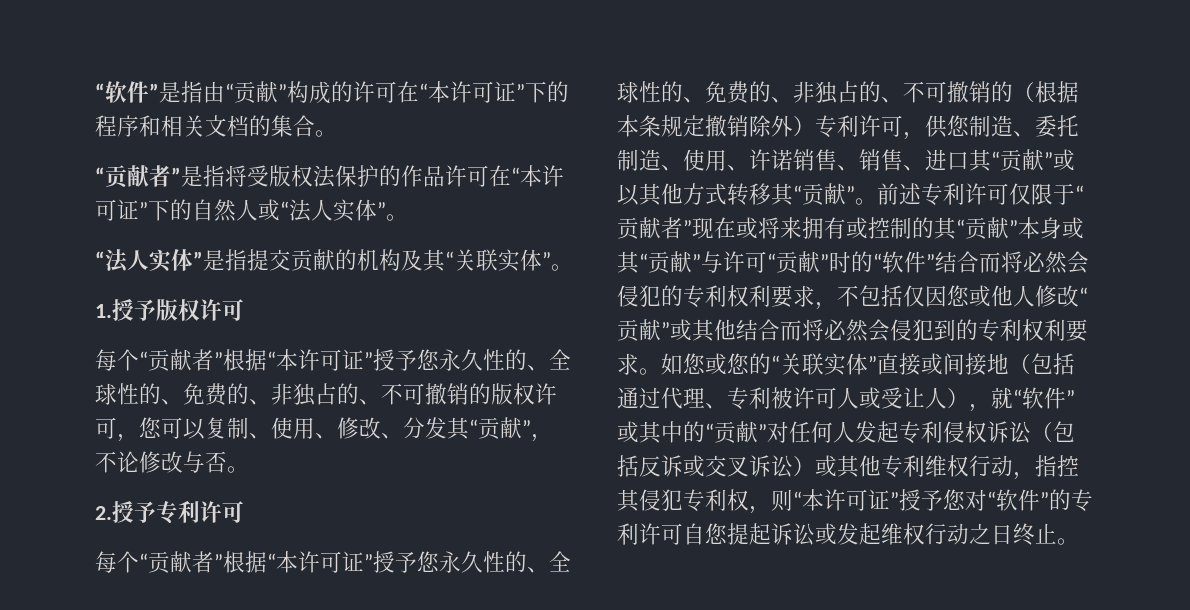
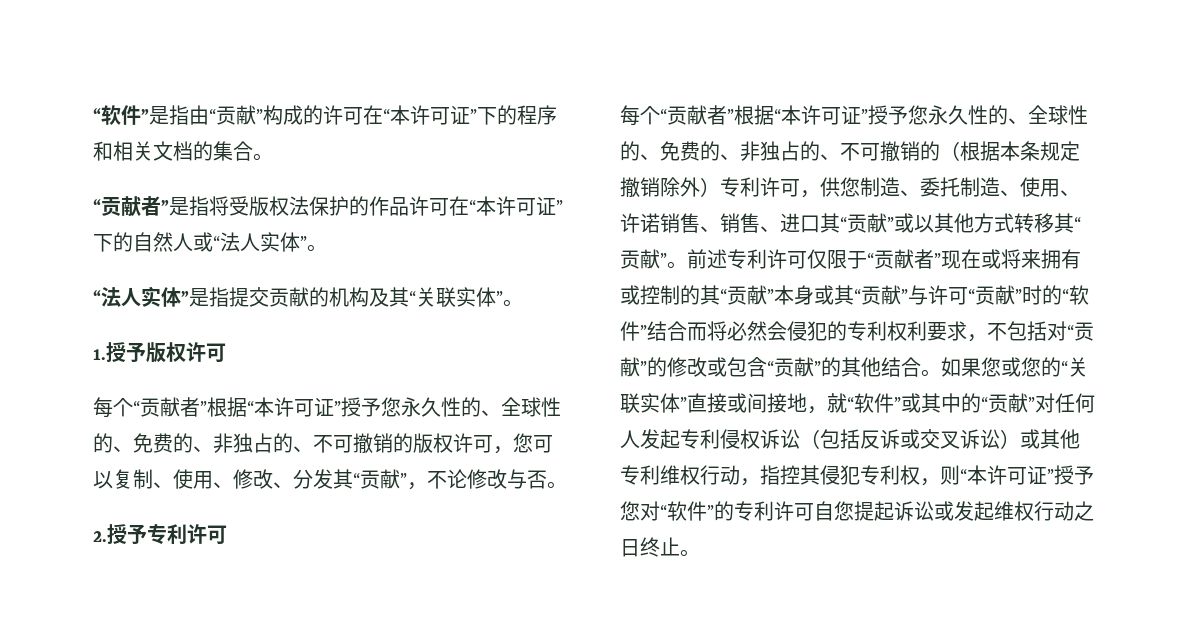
[903,285,1088,307] [617,319,1088,342] [617,353,683,375] 仅因您或他人修改“贡献”或其他结合而将必然会侵犯到的专利权利要求。如 -> [1047,321,1094,341] [620,357,981,377] 对“贡献”的修改或包含“贡献”的其他结合。如果
[1009,353,1075,375] [617,387,969,410] （包括通过代理、专利被许可人或受让人） -> (807, 402) none

